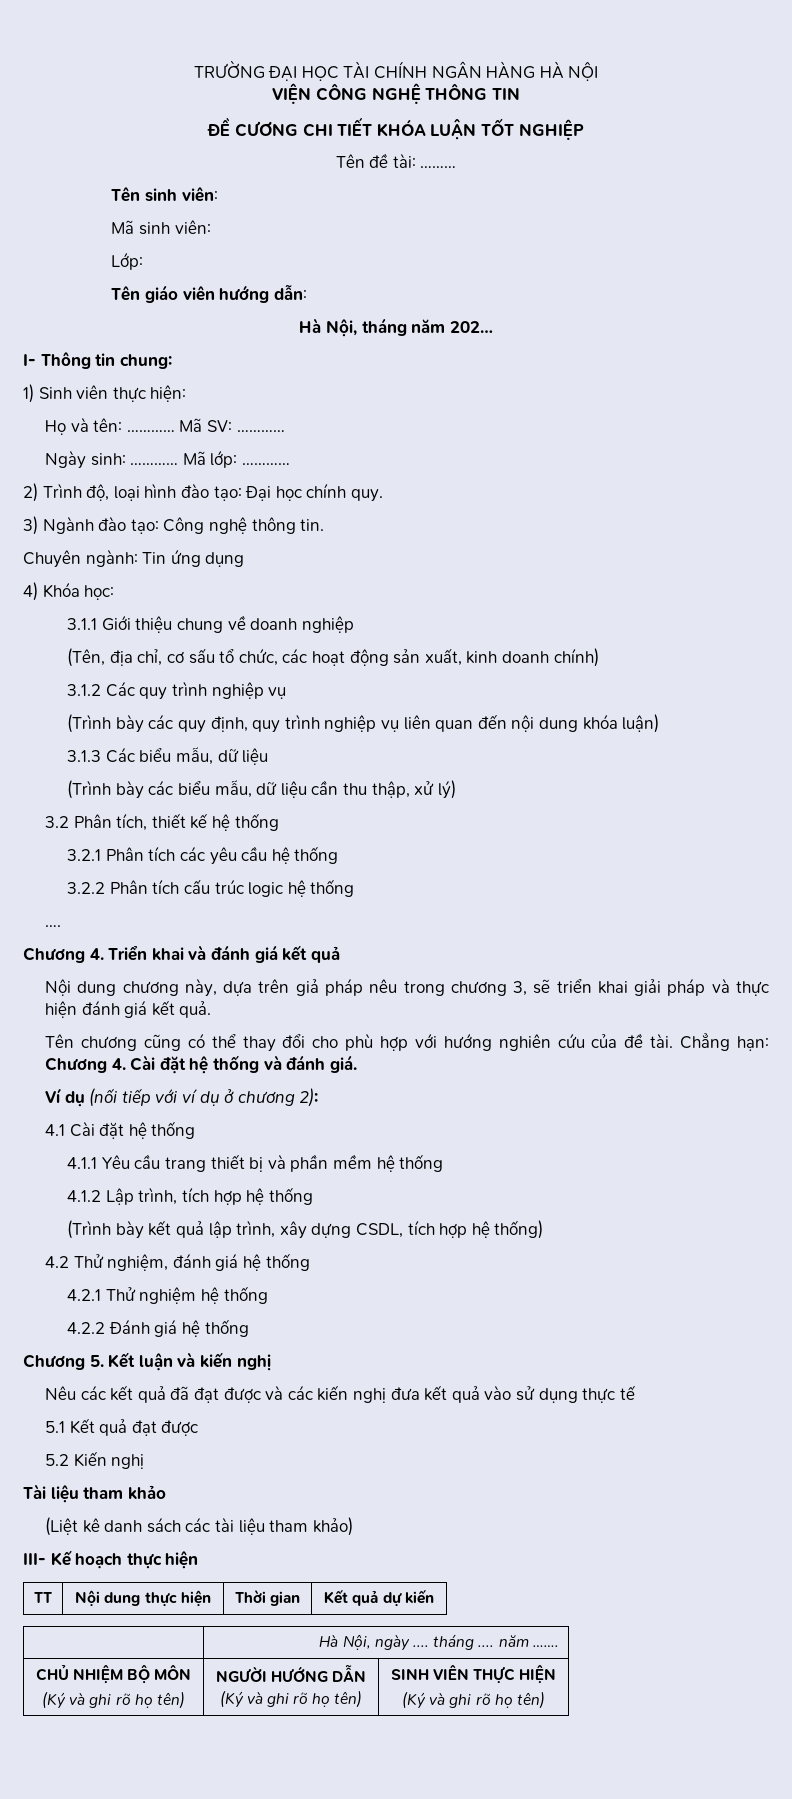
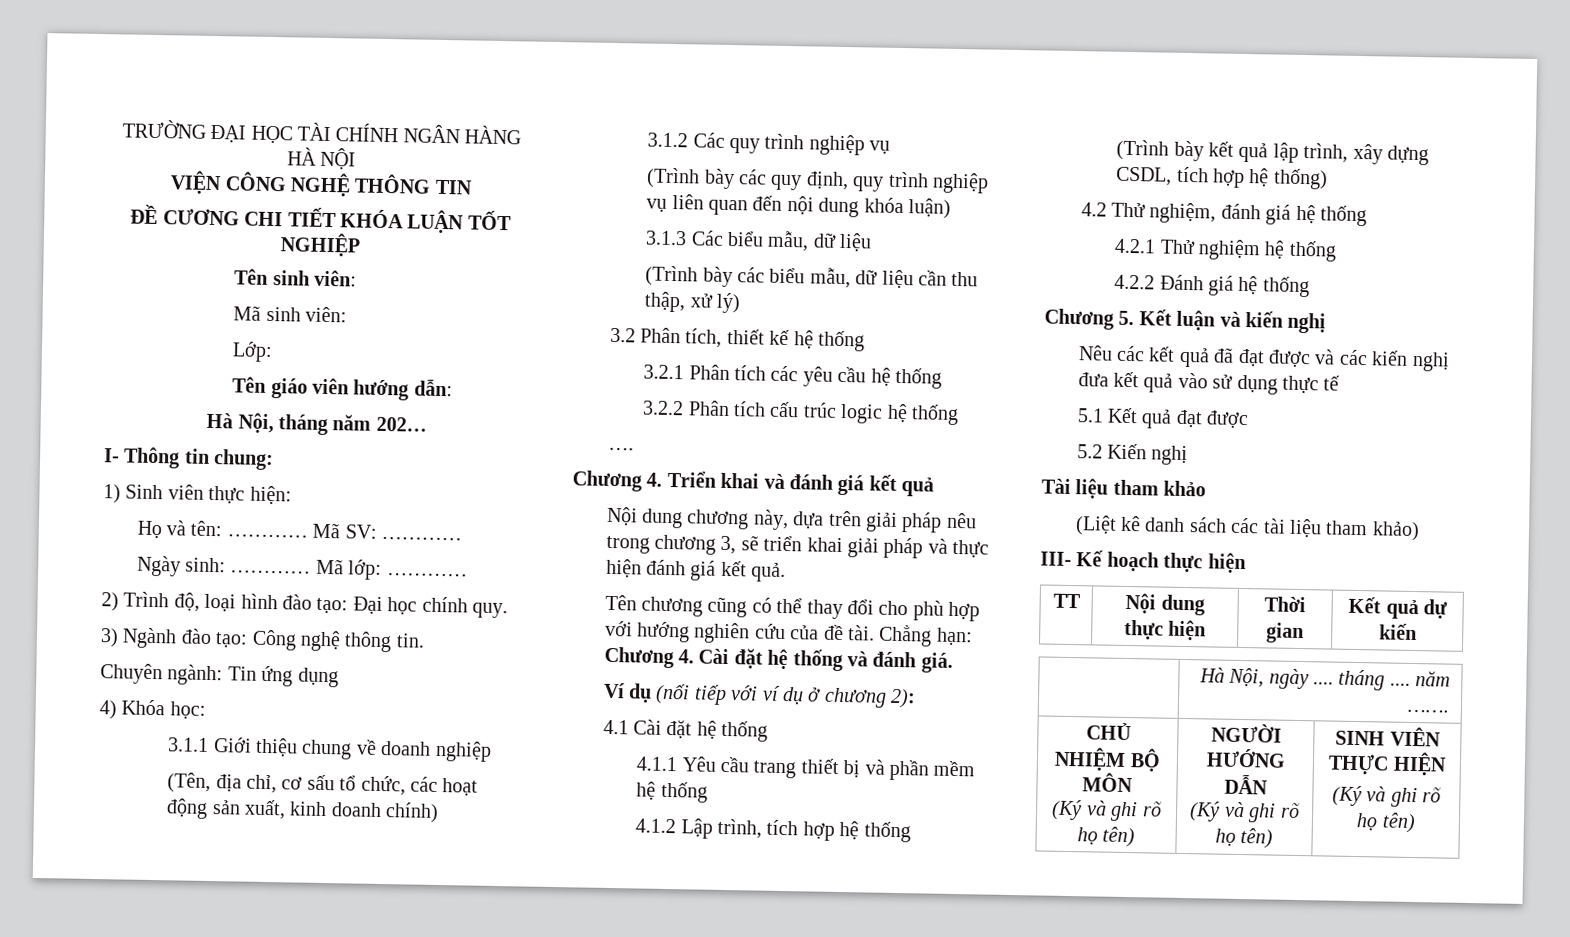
[335,153,457,168] // Tên đề tài: ……… -> (361, 244) none
[295,979,319,996] giả -> [865,512,899,532] giải

